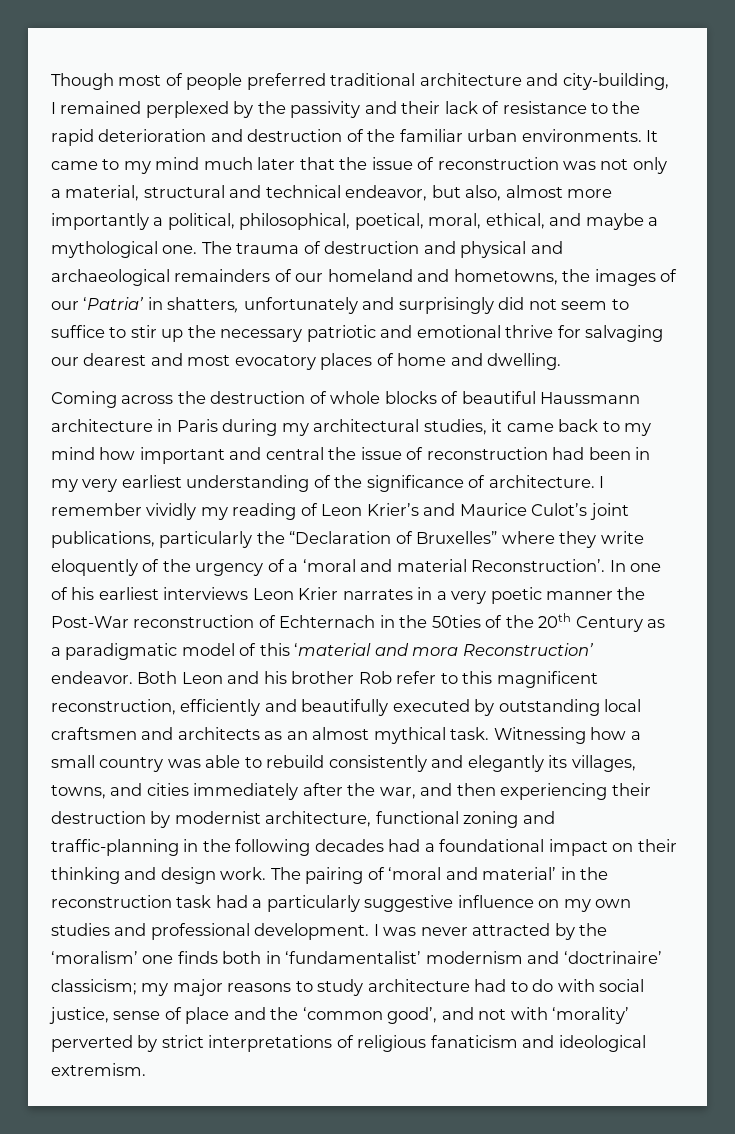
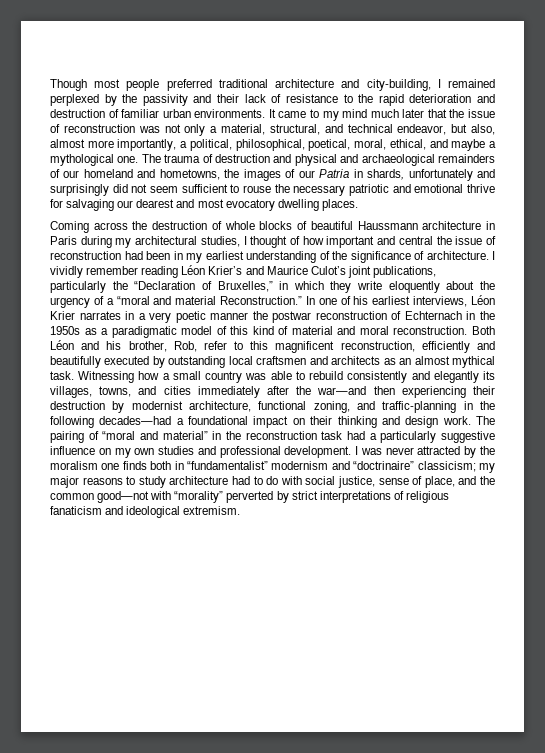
[165,73,183,86] of -> (121, 83) none
[367,129,396,142] the -> (119, 113) none
[143,185,225,198] structural -> [269,124,320,135] structural,
[51,213,149,230] importantly -> [117,139,177,151] importantly,
[83,297,240,313] ‘Patria’ in shatters, -> [319,169,405,180] Patria in shards,
[611,299,629,310] [51,325,184,342] to suffice to stir up -> [181,184,271,193] sufficient to rouse
[320,353,562,370] places of home and dwelling. -> [277,199,358,211] dwelling places.
[491,419,652,436] [51,447,95,460] it came back to my mind -> [243,236,300,248] I thought of
[82,479,118,492] very -> (202, 258) none
[51,503,363,520] remember vividly my reading of Leon -> [50,265,206,278] vividly remember reading Léon
[416,531,555,544] Bruxelles” where -> [217,281,324,292] Bruxelles,” in which
[142,559,160,572] of -> [446,281,475,290] about
[302,559,356,572] ‘moral -> [116,296,150,305] “moral
[471,559,606,572] Reconstruction’. -> [220,296,303,305] Reconstruction.”
[163,587,294,600] interviews Leon -> [413,295,496,307] interviews, Léon
[51,616,129,628] Post-War -> [272,311,312,323] postwar
[431,613,643,632] 50ties of the 20th Century -> [50,326,80,335] 1950s
[294,643,594,656] [51,671,392,684] ‘material and mora Reconstruction’ endeavor. Both Leon and his brother Rob -> [252,326,496,335] [50,340,197,352] kind of material and moral reconstruction. Both Léon and his brother, Rob,
[379,783,453,799] war, and -> [317,386,367,395] war—and
[463,811,519,828] zoning -> [313,401,350,413] zoning,
[314,839,421,852] decades had -> [99,416,172,425] decades—had
[388,867,557,880] ‘moral and material’ -> [102,431,208,440] “moral and material”
[51,951,138,964] ‘moralism’ -> [50,461,98,470] moralism
[285,951,422,964] ‘fundamentalist’ -> [187,461,268,470] “fundamentalist”
[563,951,662,964] ‘doctrinaire’ -> [353,461,415,470] “doctrinaire”
[185,1007,230,1024] place -> [424,476,455,488] place,
[302,1007,630,1024] ‘common good’, and not with ‘morality’ -> [50,491,224,503] common good—not with “morality”

